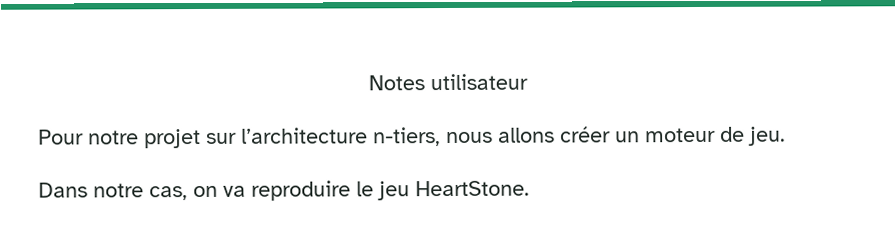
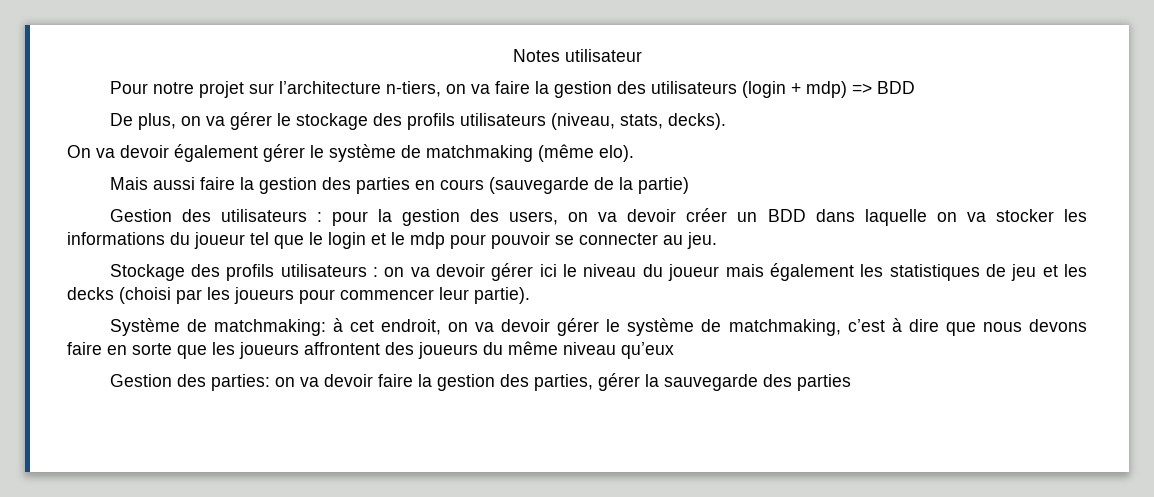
[446,126,786,146] [38,180,530,201] nous allons créer un moteur de jeu. // Dans notre cas, on va reproduire le jeu HeartStone. -> [445,81,915,98] [109,112,726,130] [67,144,634,162] [109,177,689,194] [109,208,1088,226] [67,232,717,249] [109,263,1088,281] [67,287,530,304] [109,318,1088,336] [67,341,674,359] [109,373,851,391] on va faire la gestion des utilisateurs (login + mdp) => BDD // De plus, on va gérer le stockage des profils utilisateurs (niveau, stats, decks). // On va devoir également gérer le système de matchmaking (même elo). // Mais aussi faire la gestion des parties en cours (sauvegarde de la partie) // Gestion des utilisateurs : pour la gestion des users, on va devoir créer un BDD dans laquelle on va stocker les informations du joueur tel que le login et le mdp pour pouvoir se connecter au jeu. // Stockage des profils utilisateurs : on va devoir gérer ici le niveau du joueur mais également les statistiques de jeu et les decks (choisi par les joueurs pour commencer leur partie). // Système de matchmaking: à cet endroit, on va devoir gérer le système de matchmaking, c’est à dire que nous devons faire en sorte que les joueurs affrontent des joueurs du même niveau qu’eux // Gestion des parties: on va devoir faire la gestion des parties, gérer la sauvegarde des parties

